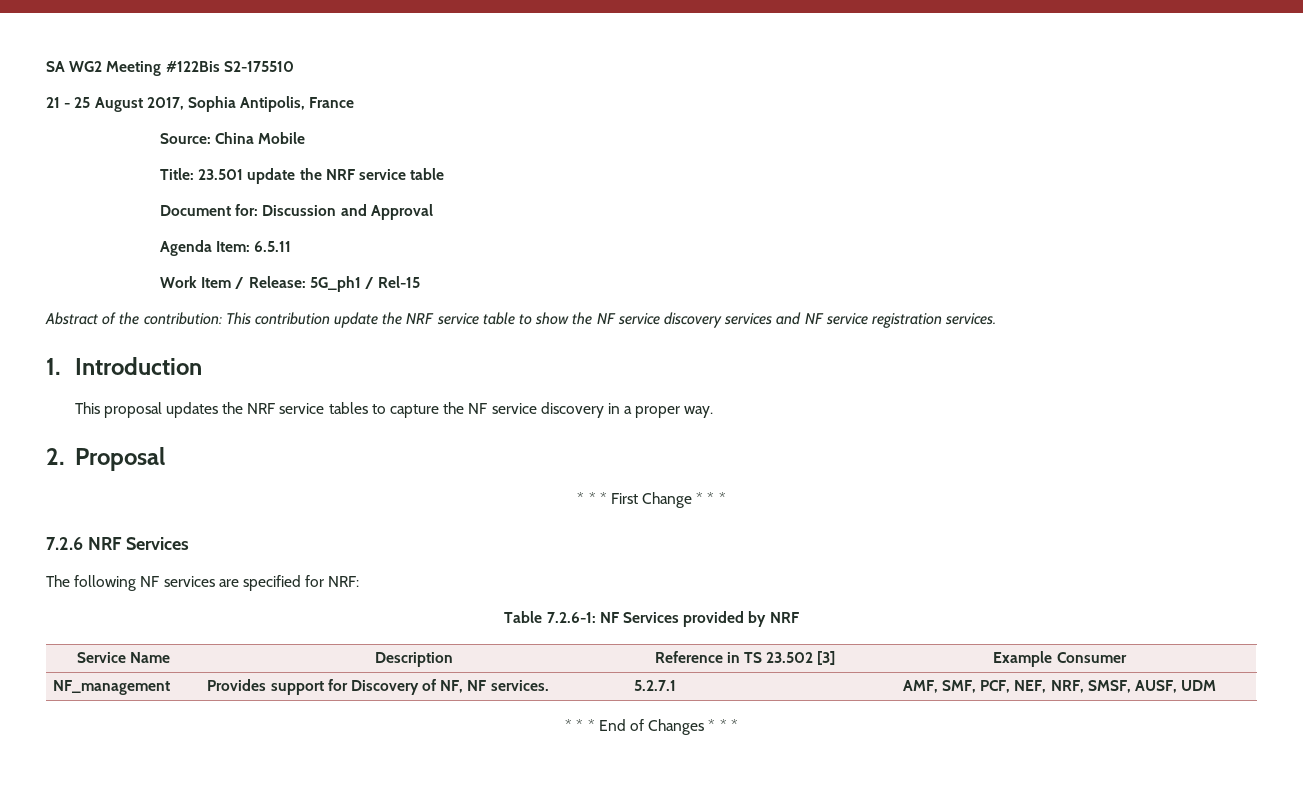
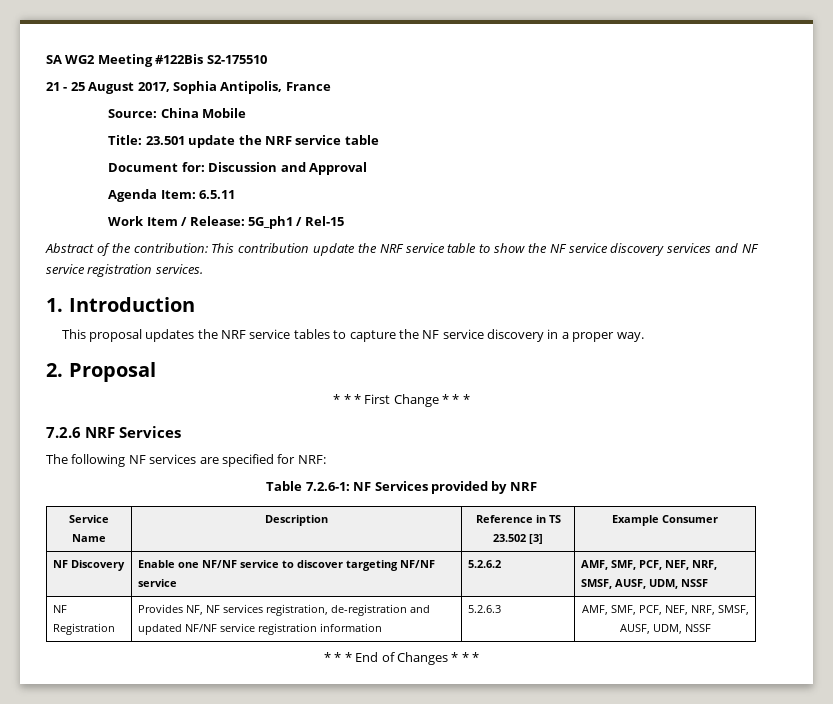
[53,680,171,695] [207,679,549,695] [634,680,677,691] [902,680,1217,693] NF_management | Provides support for Discovery of NF, NF services. | 5.2.7.1 | AMF, SMF, PCF, NEF, NRF, SMSF, AUSF, UDM -> [52,560,125,571] [137,560,435,571] [137,579,177,587] [467,560,501,568] [580,560,717,570] [580,579,708,589] [52,605,67,613] [52,623,115,635] [137,604,430,616] [137,623,382,635] [467,605,501,613] [581,605,749,615] [619,624,711,634] NF Discovery | Enable one NF/NF service to discover targeting NF/NF service | 5.2.6.2 | AMF, SMF, PCF, NEF, NRF, SMSF, AUSF, UDM, NSSF // NF Registration | Provides NF, NF services registration, de-registration and updated NF/NF service registration information | 5.2.6.3 | AMF, SMF, PCF, NEF, NRF, SMSF, AUSF, UDM, NSSF

